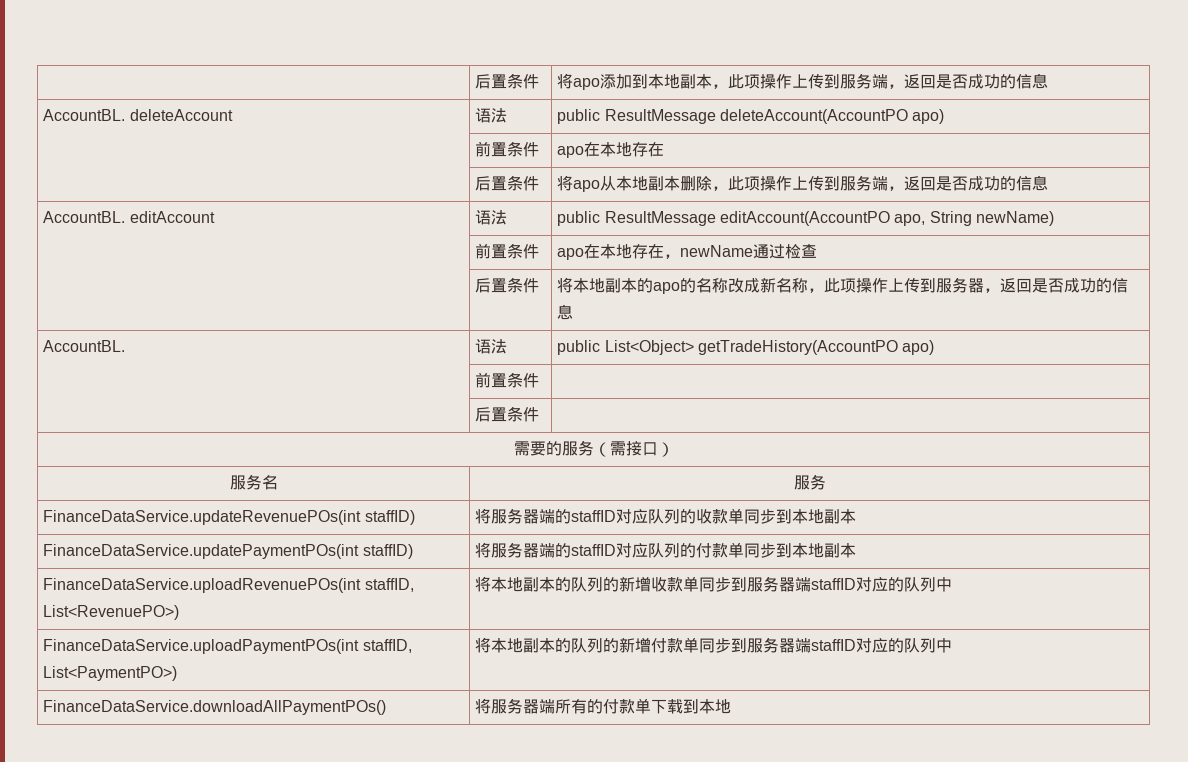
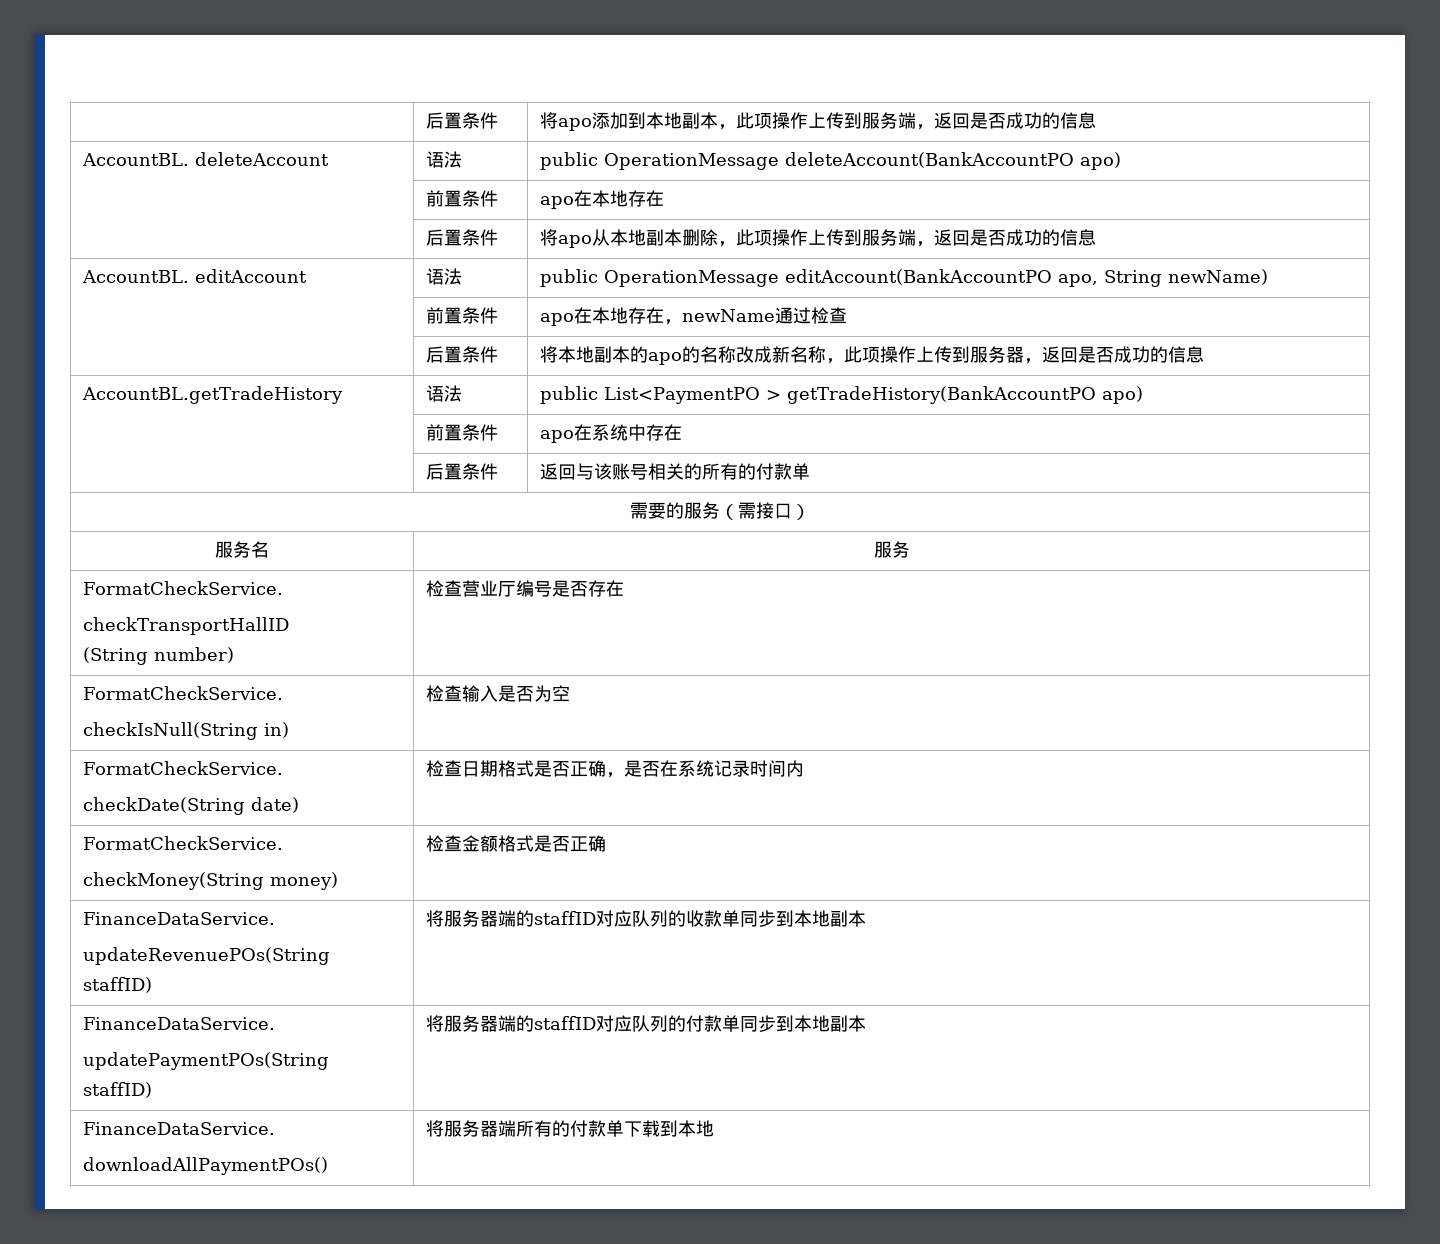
[604,109,909,124] ResultMessage deleteAccount(AccountPO -> [604,152,1075,170] OperationMessage deleteAccount(BankAccountPO
[604,211,891,226] ResultMessage editAccount(AccountPO -> [604,269,1053,287] OperationMessage editAccount(BankAccountPO
[43,340,126,352] [475,339,508,354] [557,340,935,355] [475,372,540,388] [475,406,540,422] AccountBL. | 语法 | public List<Object> getTradeHistory(AccountPO apo) // | 前置条件 | // | 后置条件 | -> [82,386,344,404] [426,385,463,402] [540,386,1144,404] [426,424,499,441] [540,424,683,443] [426,463,499,480] [540,463,811,480] AccountBL.getTradeHistory | 语法 | public List<PaymentPO > getTradeHistory(BankAccountPO apo) // | 前置条件 | apo在系统中存在 // | 后置条件 | 返回与该账号相关的所有的付款单
[43,510,362,525] FinanceDataService.updateRevenuePOs(int -> [83,581,284,595] [83,617,290,635] [83,647,235,665] [426,580,625,597] [83,686,284,700] [83,722,290,740] [426,685,571,702] [83,761,284,775] [83,797,300,815] [426,760,805,778] [83,836,284,850] [83,872,339,890] [426,835,607,852] [83,912,276,925] [83,947,331,965] FormatCheckService. // checkTransportHallID // (String number) | 检查营业厅编号是否存在 // FormatCheckService. // checkIsNull(String in) | 检查输入是否为空 // FormatCheckService. // checkDate(String date) | 检查日期格式是否正确，是否在系统记录时间内 // FormatCheckService. // checkMoney(String money) | 检查金额格式是否正确 // FinanceDataService. // updateRevenuePOs(String
[43,544,360,559] FinanceDataService.updatePaymentPOs(int -> [83,1017,276,1030] [83,1052,330,1070] FinanceDataService. // updatePaymentPOs(String
[43,578,414,593] [43,605,180,620] [475,576,953,592] [43,639,412,654] [43,666,178,681] [475,637,953,653] [43,700,387,715] FinanceDataService.uploadRevenuePOs(int staffID, List<RevenuePO>) | 将本地副本的队列的新增收款单同步到服务器端staffID对应的队列中 // FinanceDataService.uploadPaymentPOs(int staffID, List<PaymentPO>) | 将本地副本的队列的新增付款单同步到服务器端staffID对应的队列中 // FinanceDataService.downloadAllPaymentPOs() -> [83,1122,276,1135] [83,1157,329,1175] FinanceDataService. // downloadAllPaymentPOs()

